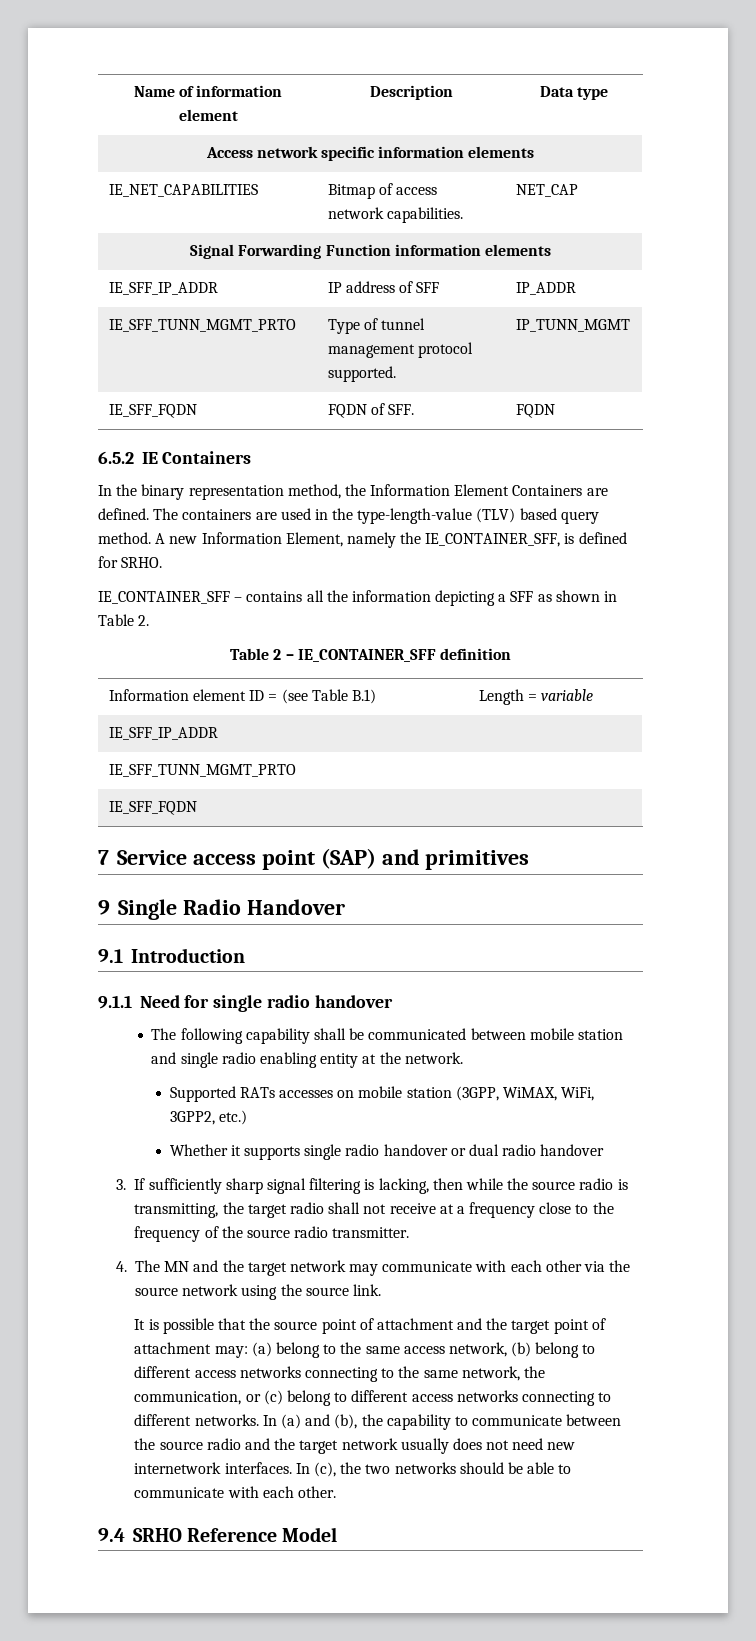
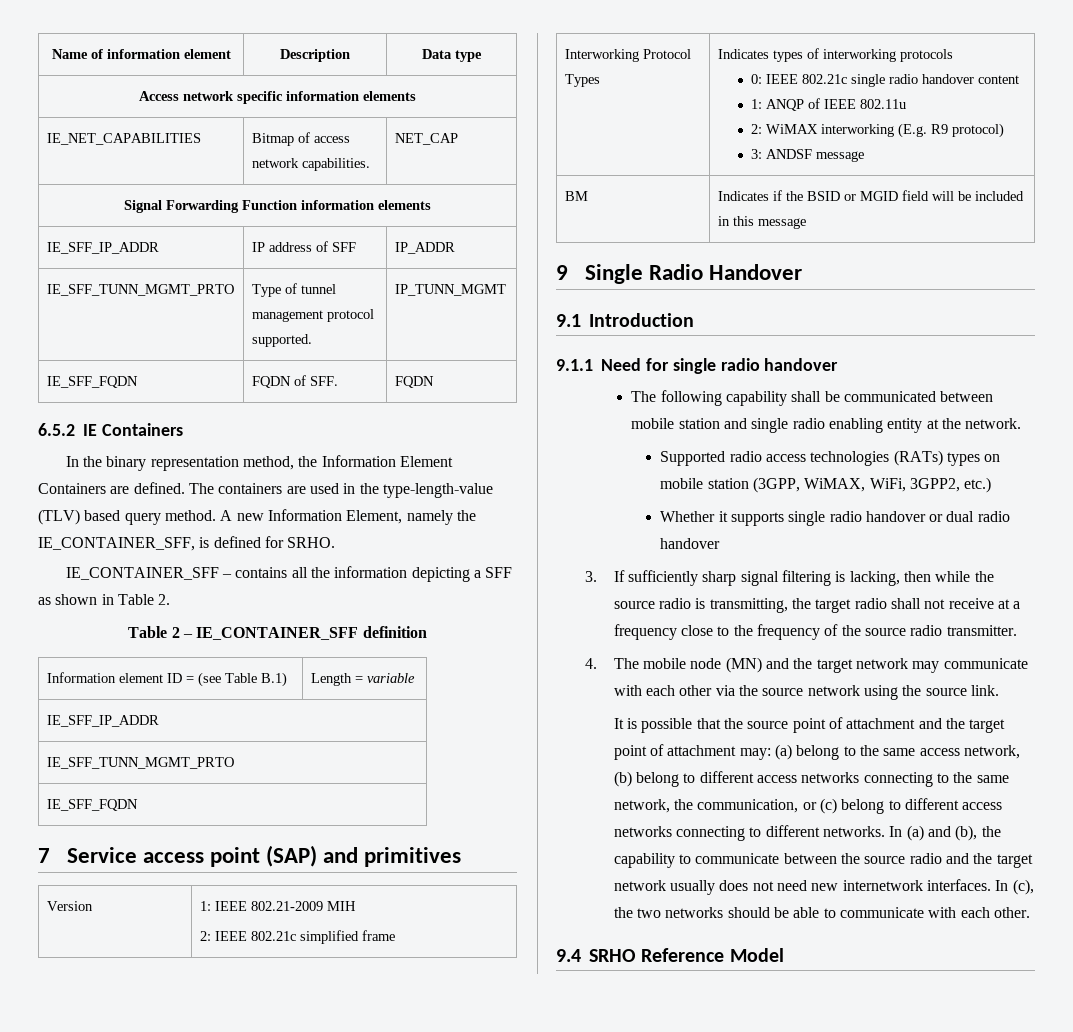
(530, 860) none -> [46,901,93,911] [199,901,356,911] [199,930,395,944] [564,49,691,62] [564,74,600,87] [717,48,953,62] [750,74,1019,87] [750,98,906,111] [750,123,1004,138] [750,149,864,162] [564,191,588,201] [717,190,1024,201] [717,216,806,229] // Version | 1: IEEE 802.21-2009 MIH // 2: IEEE 802.21c simplified frame // Interworking Protocol Types | Indicates types of interworking protocols // 0: IEEE 802.21c single radio handover content // 1: ANQP of IEEE 802.11u // 2: WiMAX interworking (E.g. R9 protocol) // 3: ANDSF message // BM | Indicates if the BSID or MGID field will be included in this message
[239,1087,334,1098] RATs accesses -> [729,450,980,466] radio access technologies (RATs) types
[164,1261,190,1272] MN -> [643,657,762,673] mobile node (MN)

